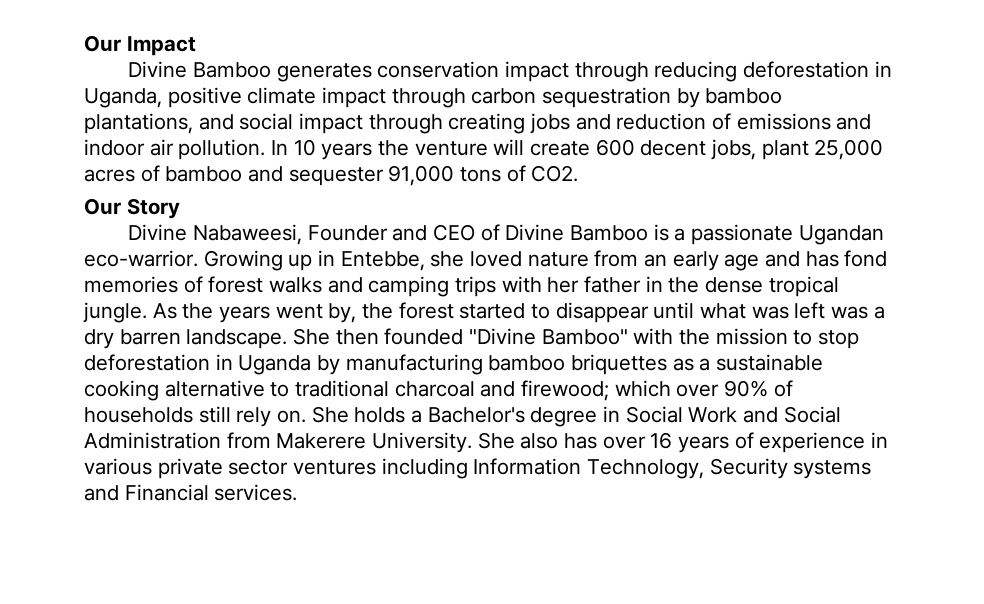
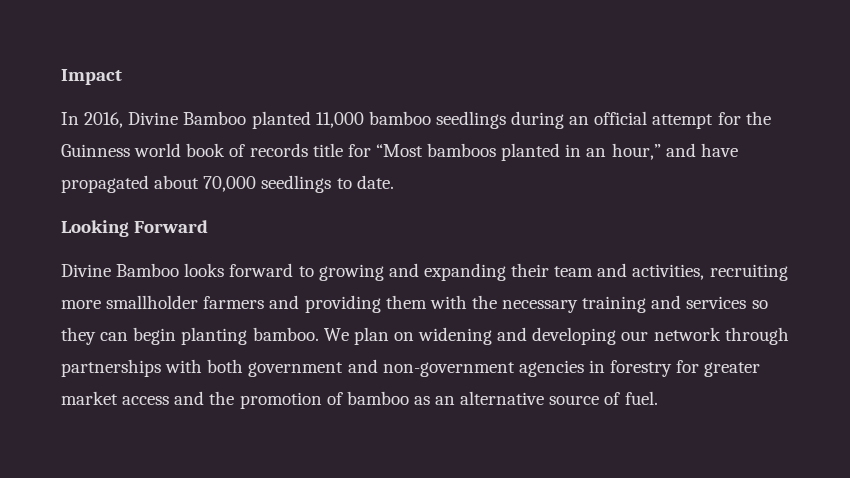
[84,35,121,52] Our -> (61, 77) none
[128,61,892,82] [84,87,783,108] [84,113,872,134] [84,139,884,160] [84,165,579,186] [84,198,180,219] [128,224,884,245] [84,250,888,271] [84,276,839,297] [83,302,885,323] [84,328,860,349] [84,354,824,375] [84,380,793,401] [84,406,841,427] [84,432,889,453] [84,458,872,479] [84,484,298,501] Divine Bamboo generates conservation impact through reducing deforestation in Uganda, positive climate impact through carbon sequestration by bamboo plantations, and social impact through creating jobs and reduction of emissions and indoor air pollution. In 10 years the venture will create 600 decent jobs, plant 25,000 acres of bamboo and sequester 91,000 tons of CO2. // Our Story // Divine Nabaweesi, Founder and CEO of Divine Bamboo is a passionate Ugandan eco-warrior. Growing up in Entebbe, she loved nature from an early age and has fond memories of forest walks and camping trips with her father in the dense tropical jungle. As the years went by, the forest started to disappear until what was left was a dry barren landscape. She then founded "Divine Bamboo" with the mission to stop deforestation in Uganda by manufacturing bamboo briquettes as a sustainable cooking alternative to traditional charcoal and firewood; which over 90% of households still rely on. She holds a Bachelor's degree in Social Work and Social Administration from Makerere University. She also has over 16 years of experience in various private sector ventures including Information Technology, Security systems and Financial services. -> [61,111,771,129] [61,143,738,161] [61,175,394,193] [61,220,209,237] [61,263,788,281] [61,295,768,313] [61,327,789,345] [61,359,761,377] [61,391,658,409] In 2016, Divine Bamboo planted 11,000 bamboo seedlings during an official attempt for the Guinness world book of records title for “Most bamboos planted in an hour,” and have propagated about 70,000 seedlings to date. // Looking Forward // Divine Bamboo looks forward to growing and expanding their team and activities, recruiting more smallholder farmers and providing them with the necessary training and services so they can begin planting bamboo. We plan on widening and developing our network through partnerships with both government and non-government agencies in forestry for greater market access and the promotion of bamboo as an alternative source of fuel.

